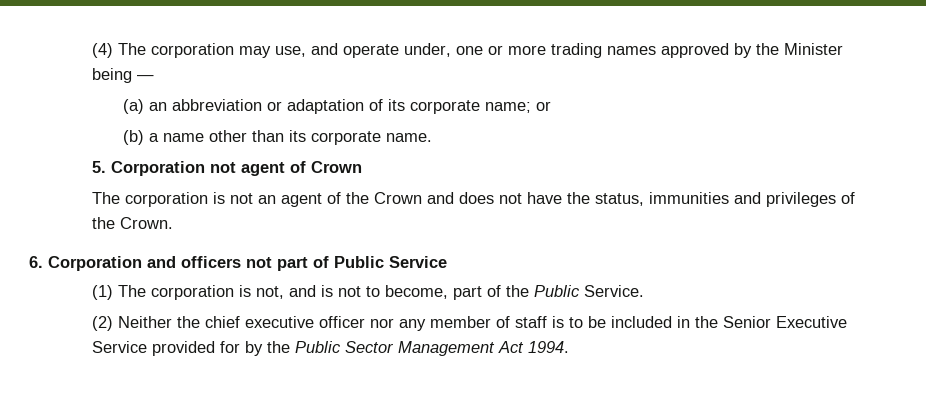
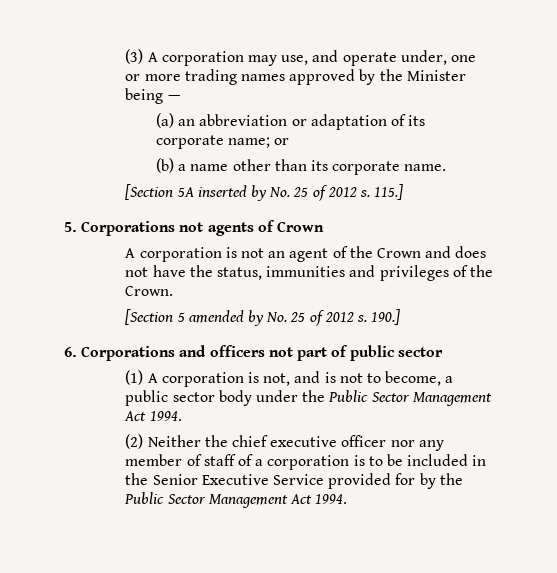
[91,43,146,58] (4) The -> [125,49,158,64] (3) A
[91,161,285,176] 5. Corporation not agent -> [125,184,404,201] [64,221,254,236] [Section 5A inserted by No. 25 of 2012 s. 115.] // 5. Corporations not agents
[91,192,120,204] The -> [125,248,136,258] A
(173, 223) none -> [125,309,401,326] // [Section 5 amended by No. 25 of 2012 s. 190.]
[48,256,142,271] Corporation -> [81,346,176,361] Corporations
[334,256,447,268] Public Service -> [350,345,444,361] public sector
[117,285,146,297] The -> [147,373,158,383] A
[452,285,644,300] part of the Public Service. -> [445,376,454,383] [125,390,492,406] [124,411,182,421] a public sector body under the Public Sector Management Act 1994.
(547, 322) none -> [237,454,350,470] of a corporation

